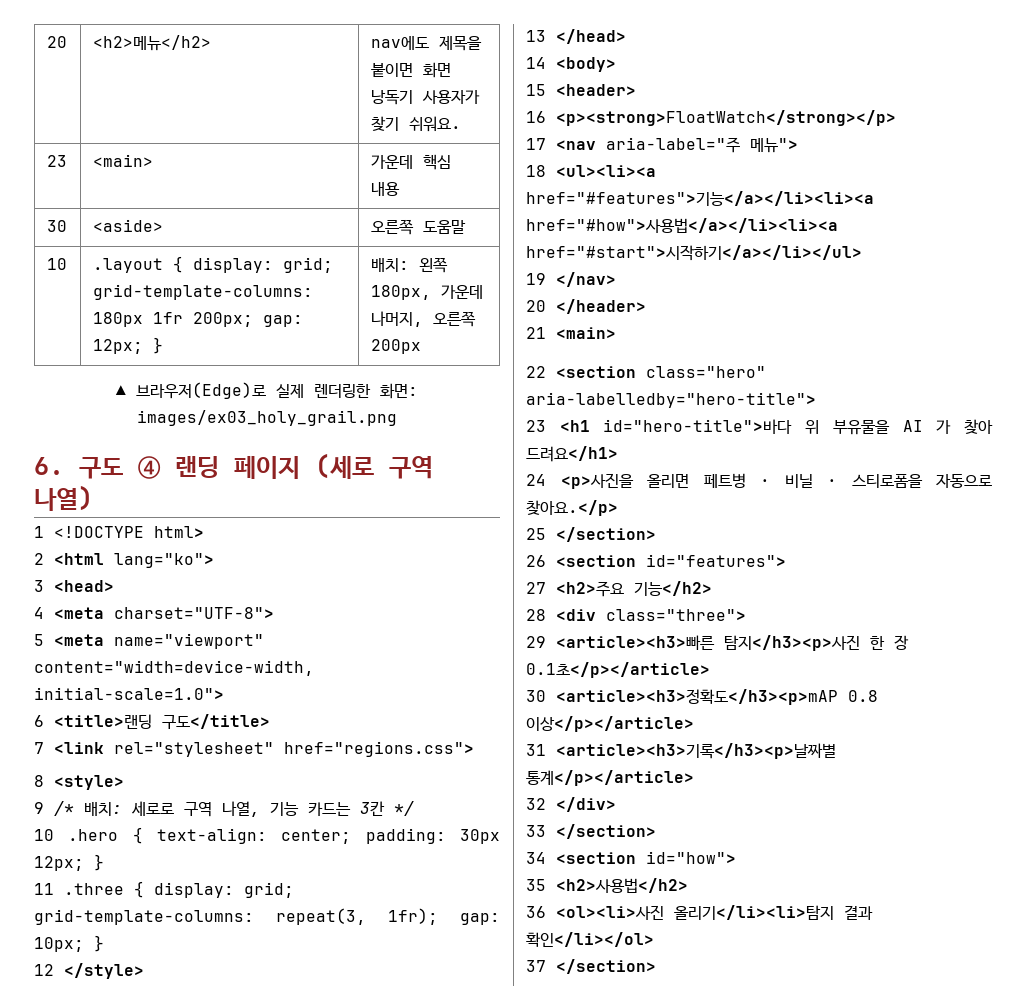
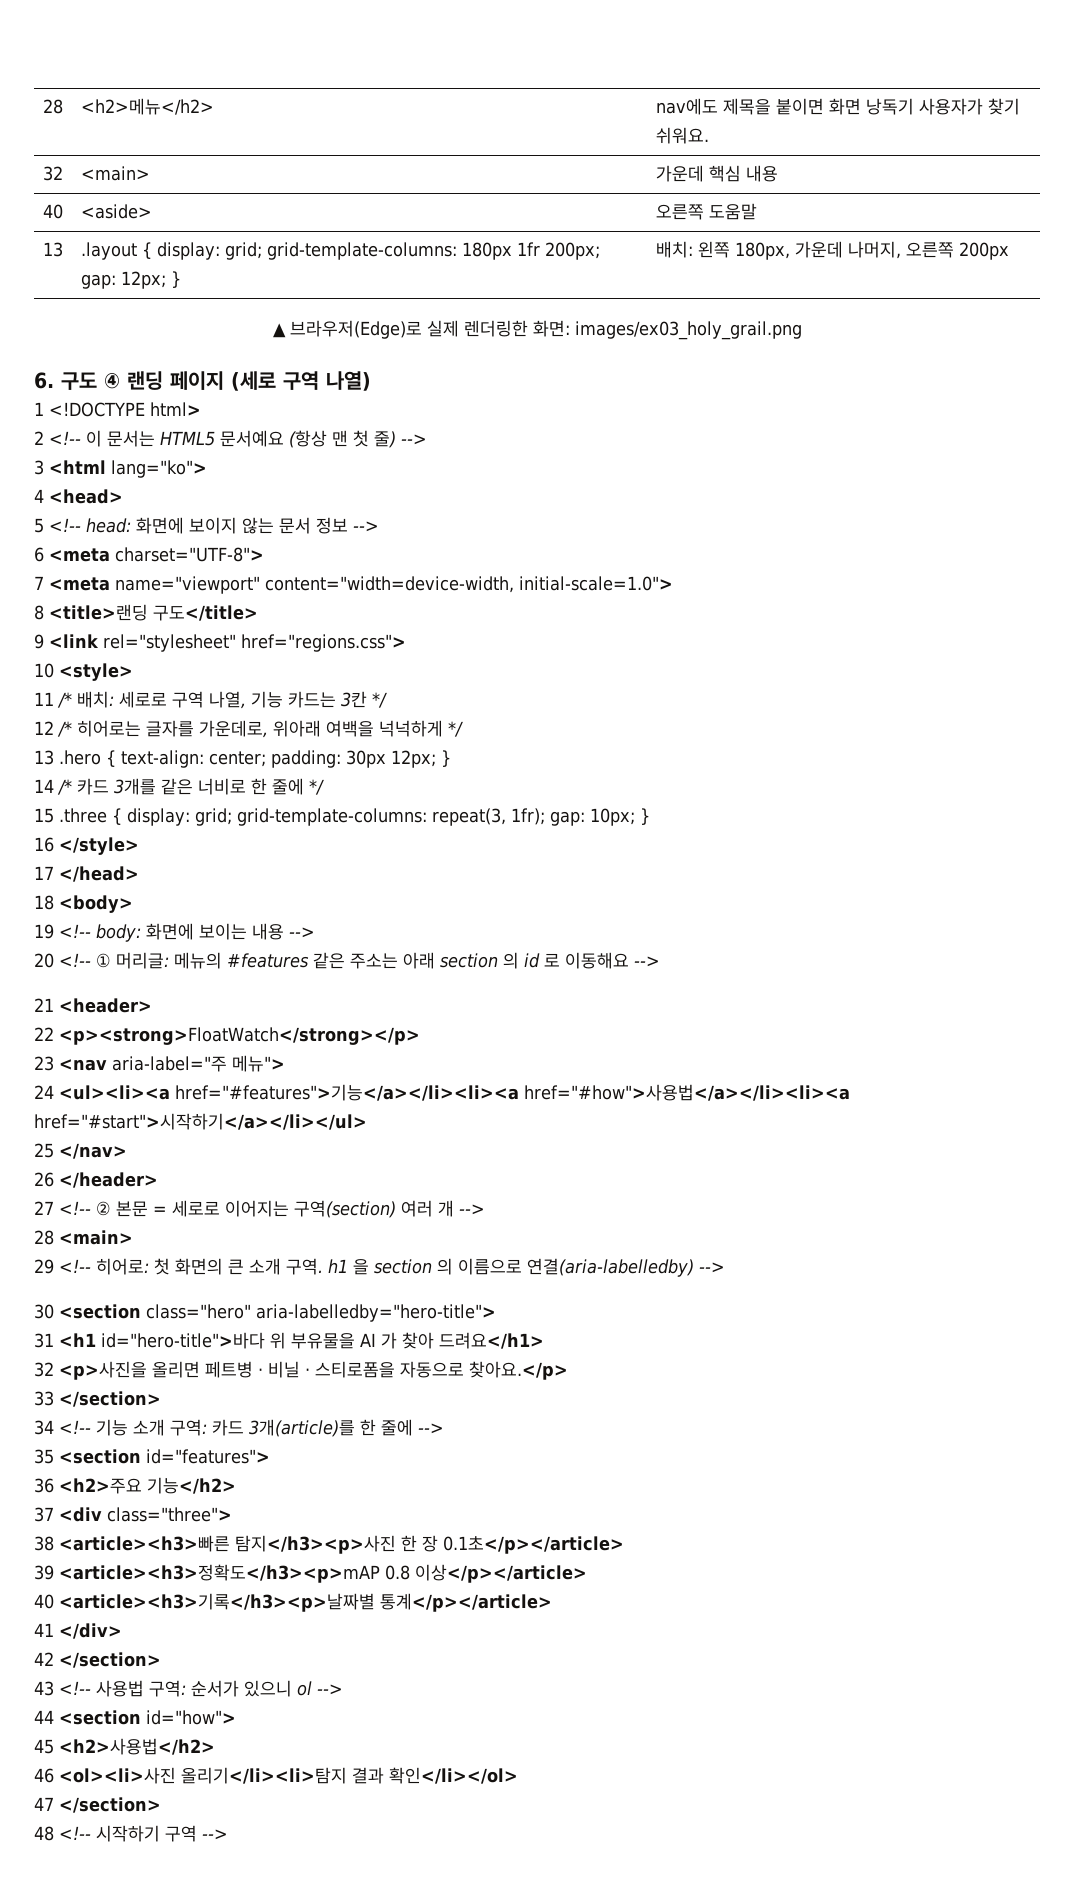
[46,36,67,48] 20 -> [42,99,63,114] 28
[46,155,67,167] 23 -> [42,166,63,181] 32
[46,220,67,232] 30 -> [42,204,63,219] 40
[46,258,67,270] 10 -> [42,242,63,257] 13
(44, 559) none -> [49,430,427,448] [34,460,44,475] <!-- 이 문서는 HTML5 문서예요 (항상 맨 첫 줄) --> // 3
[34,580,44,592] 3 -> [34,489,44,503] 4
[34,607,44,619] 4 -> [34,517,379,534] [34,547,44,562] 5 <!-- head: 화면에 보이지 않는 문서 정보 --> // 6
[34,634,44,646] 5 -> [34,576,44,590] 7
[34,715,44,727] 6 -> [34,605,44,620] 8
[34,742,44,754] 7 -> [34,634,44,649] 9
[34,775,44,787] 8 -> [34,663,54,678] 10
[34,802,44,814] 9 -> [34,692,54,706] 11
[34,829,54,841] 10 -> [34,720,463,738] [34,750,54,765] 12 /* 히어로는 글자를 가운데로, 위아래 여백을 넉넉하게 */ // 13
[34,883,54,895] 11 -> [34,778,324,795] [34,808,54,823] 14 /* 카드 3개를 같은 너비로 한 줄에 */ // 15
[34,964,54,976] 12 -> [34,837,54,852] 16
[526,30,546,42] 13 -> [34,866,54,880] 17
[526,57,546,69] 14 -> [34,895,54,910] 18
[526,84,546,96] 15 -> [34,923,315,942] [34,952,660,969] [34,998,54,1012] 19 <!-- body: 화면에 보이는 내용 --> // 20 <!-- ① 머리글: 메뉴의 #features 같은 주소는 아래 section 의 id 로 이동해요 --> // 21
[526,111,546,123] 16 -> [34,1027,54,1041] 22
[526,138,546,150] 17 -> [34,1056,54,1071] 23
[526,165,546,177] 18 -> [34,1085,54,1099] 24
[526,273,546,285] 19 -> [34,1143,54,1158] 25
[526,300,546,312] 20 -> [34,1172,54,1187] 26
[526,327,616,339] [526,366,546,378] 21 <main> // 22 -> [34,1200,485,1218] [34,1230,133,1245] [34,1258,725,1277] [34,1304,54,1319] 27 <!-- ② 본문 = 세로로 이어지는 구역(section) 여러 개 --> // 28 <main> // 29 <!-- 히어로: 첫 화면의 큰 소개 구역. h1 을 section 의 이름으로 연결(aria-labelledby) --> // 30
[526,420,546,432] 23 -> [34,1333,54,1348] 31
[526,474,546,486] 24 -> [34,1362,54,1377] 32
[526,527,656,542] [526,555,546,567] 25 </section> // 26 -> [34,1391,161,1407] [34,1419,444,1437] [34,1449,54,1464] 33 </section> // 34 <!-- 기능 소개 구역: 카드 3개(article)를 한 줄에 --> // 35
[526,582,546,594] 27 -> [34,1478,54,1493] 36
[526,609,546,621] 28 -> [34,1507,54,1522] 37
[526,636,546,648] 29 -> [34,1536,54,1551] 38
[526,690,546,702] 30 -> [34,1565,54,1580] 39
[526,744,546,756] 31 -> [34,1594,54,1609] 40
[526,798,546,810] 32 -> [34,1623,54,1637] 41
[526,824,656,839] [526,852,546,864] 33 </section> // 34 -> [34,1652,161,1668] [34,1680,343,1697] [34,1710,54,1724] 42 </section> // 43 <!-- 사용법 구역: 순서가 있으니 ol --> // 44
[526,879,546,891] 35 -> [34,1739,54,1754] 45
[526,906,546,918] 36 -> [34,1768,54,1783] 46
[526,959,656,974] 37 </section> -> [34,1797,161,1813] [34,1825,228,1842] 47 </section> // 48 <!-- 시작하기 구역 -->

